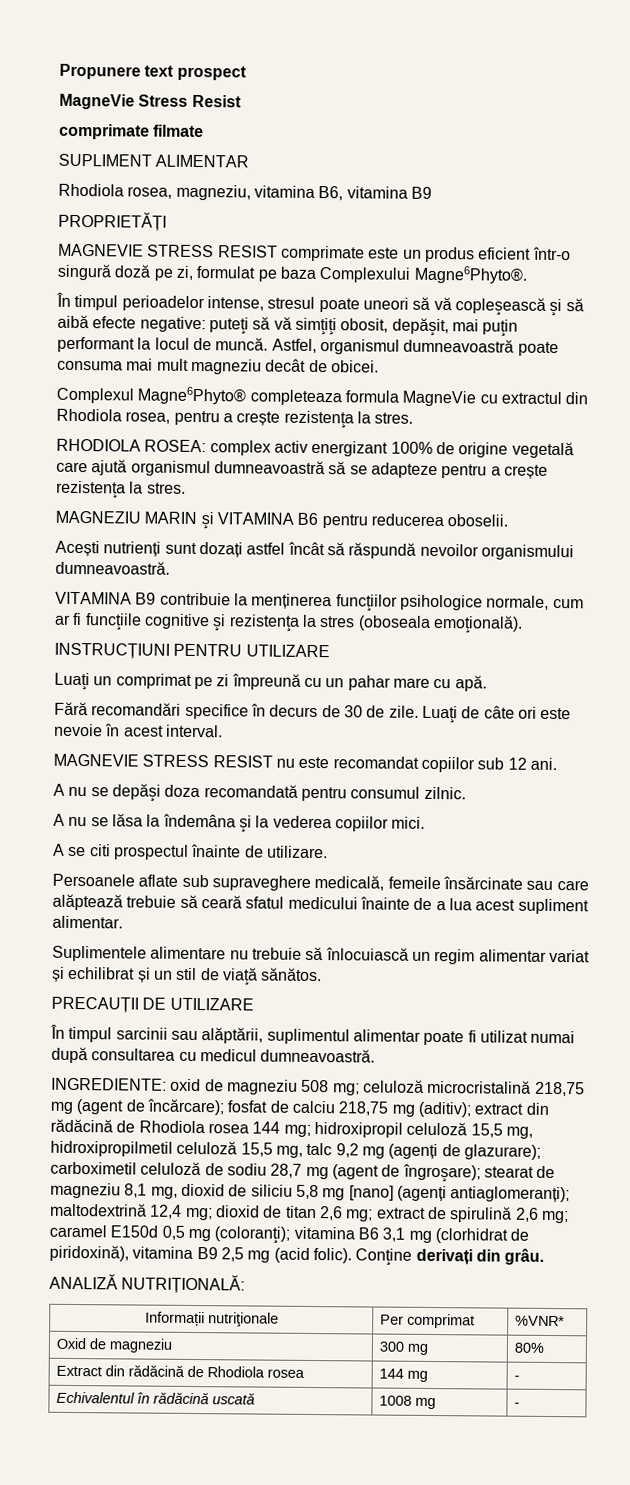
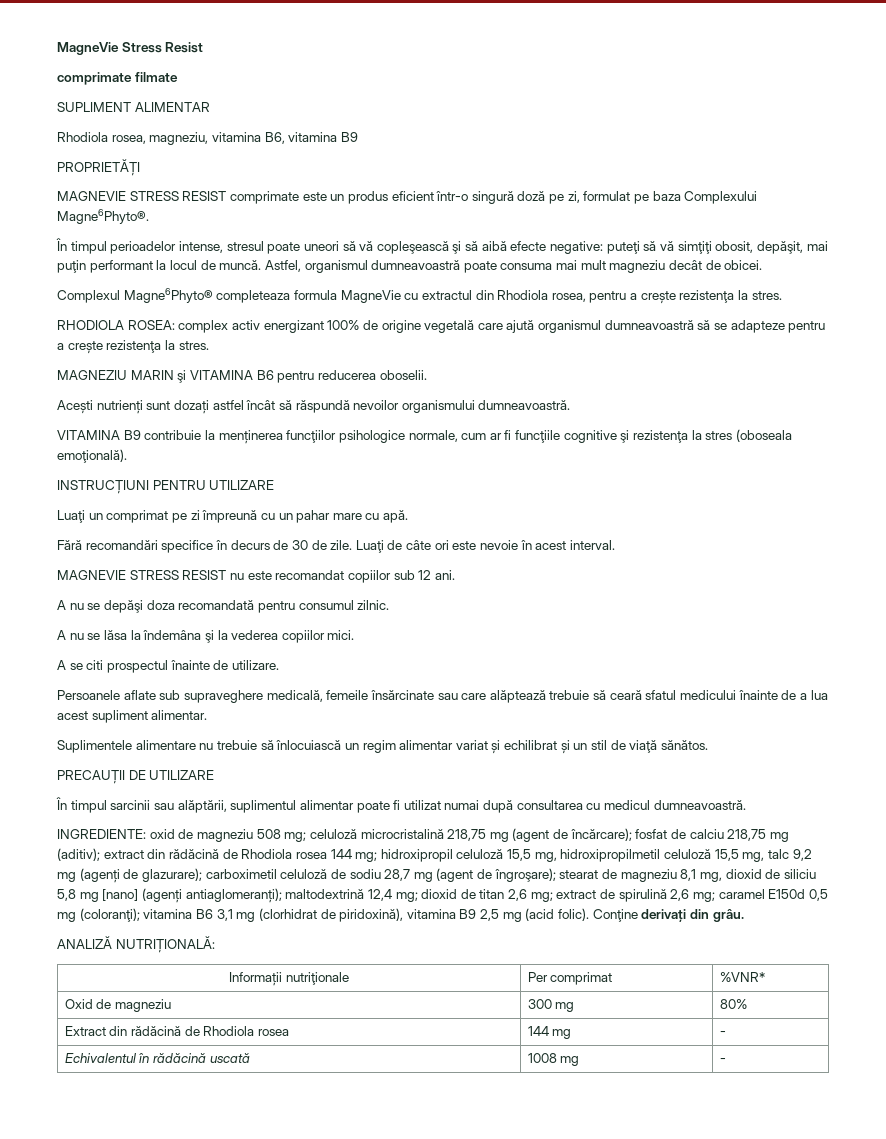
[59,63,247,81] Propunere text prospect // -> (57, 48) none

